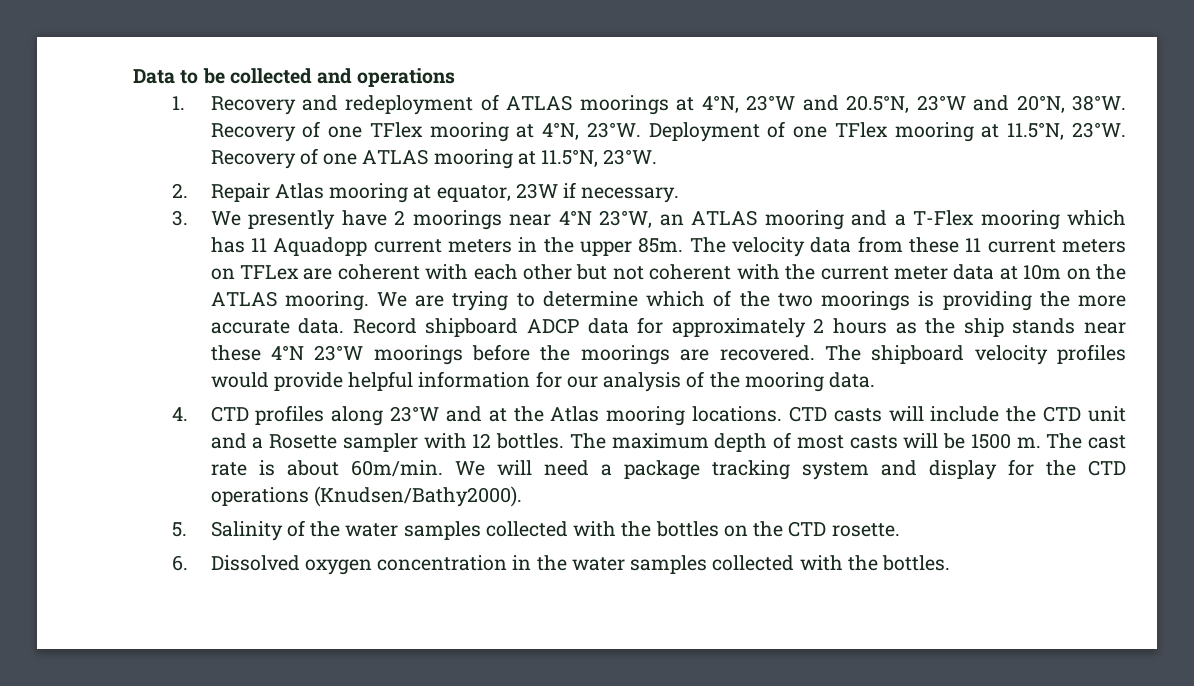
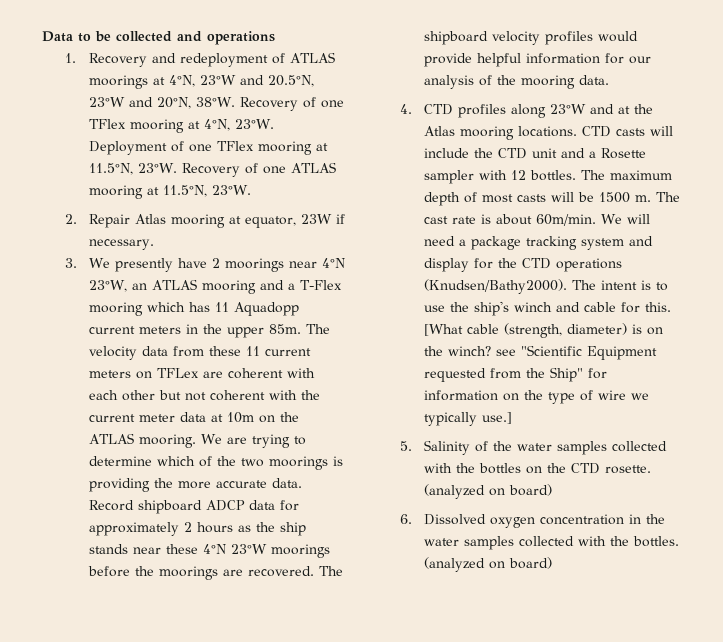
(522, 496) none -> [571,280,668,291] [423,301,671,316] [423,323,663,338] [423,345,657,360] [423,367,607,382] [423,390,649,404] [423,412,512,426] The intent is to use the ship's winch and cable for this. [What cable (strength, diameter) is on the winch? see "Scientific Equipment requested from the Ship" for information on the type of wire we typically use.]
(900, 530) none -> [423,484,552,499] (analyzed on board)
(951, 563) none -> [423,557,552,572] (analyzed on board)

